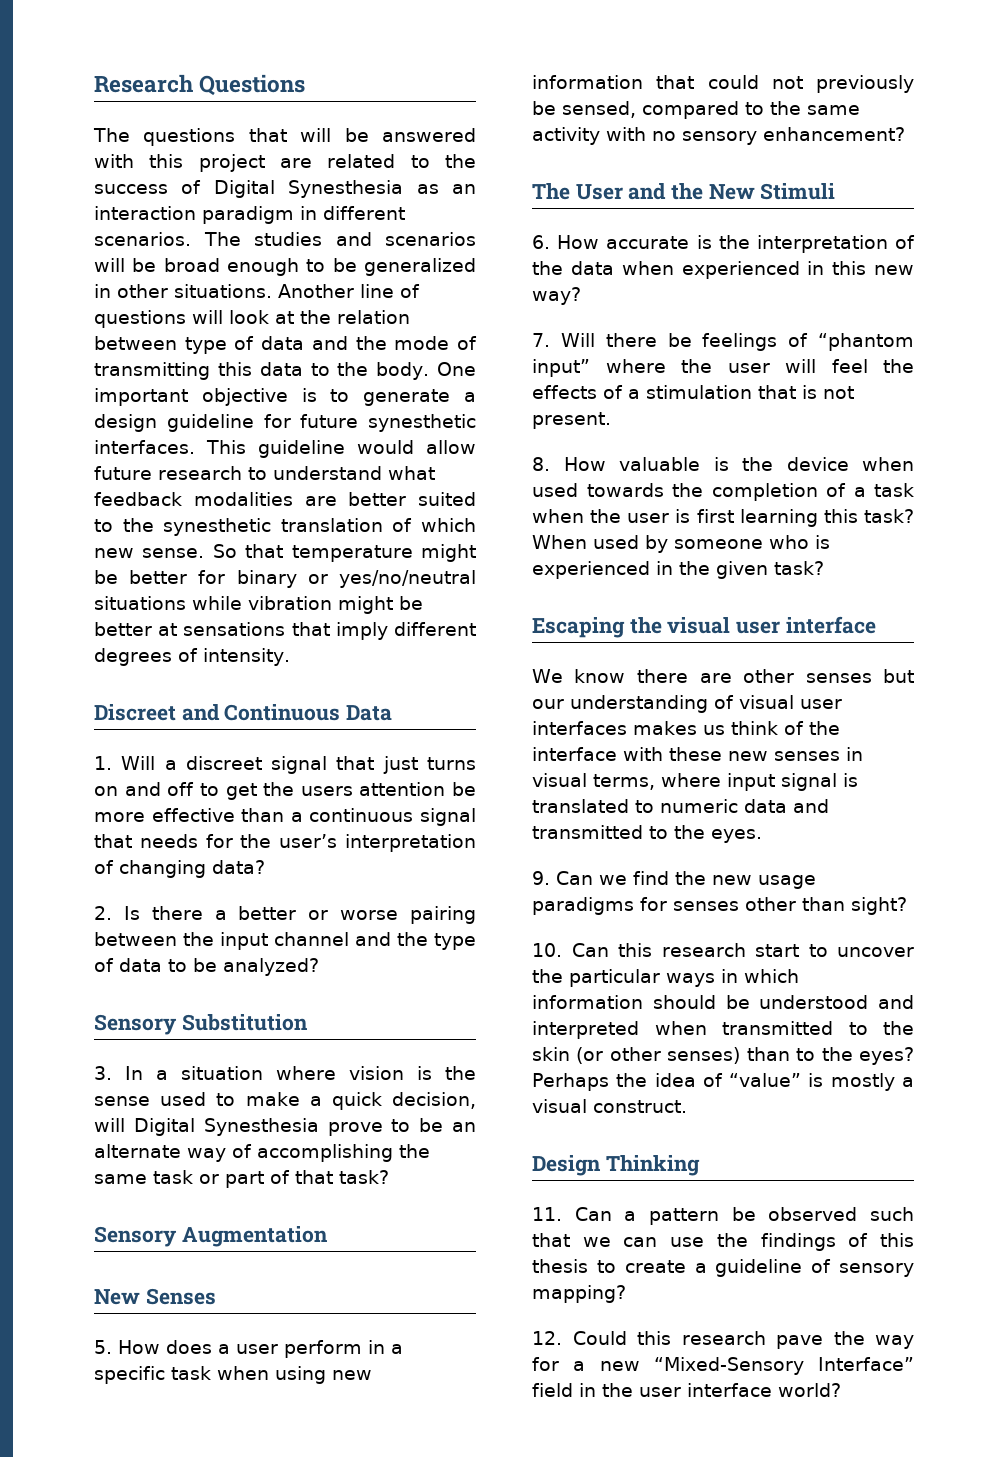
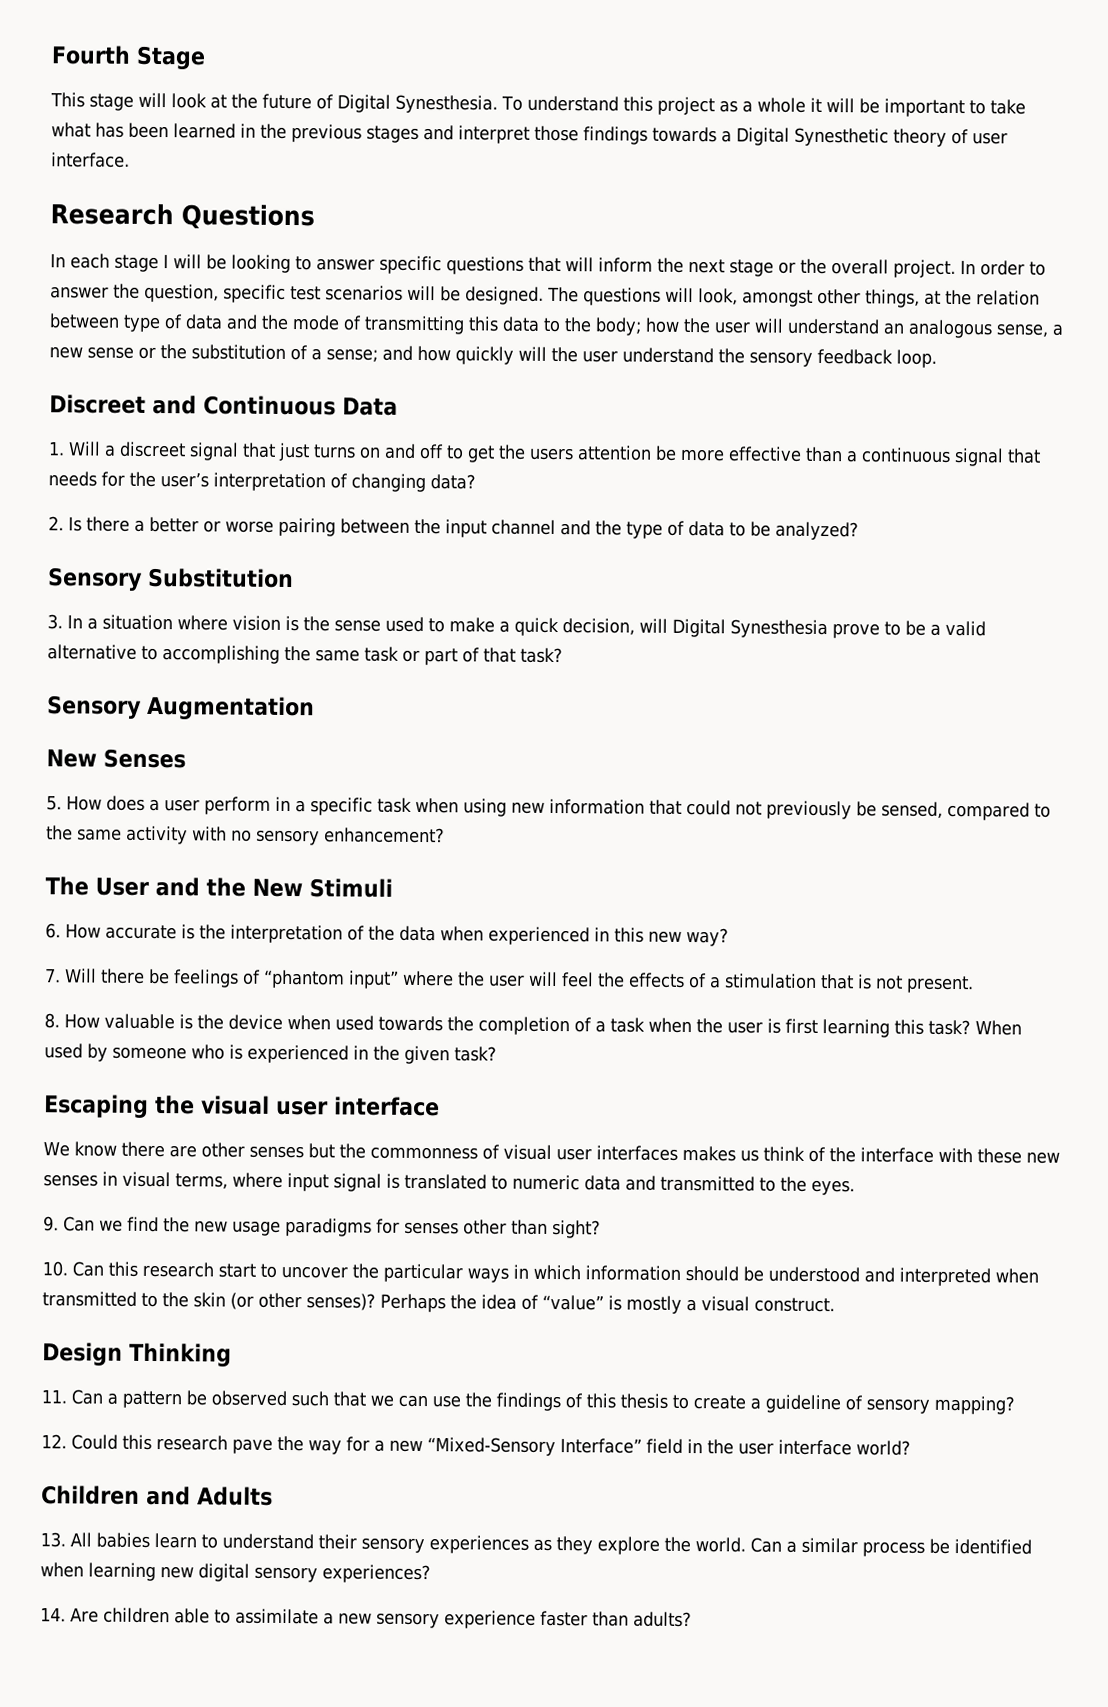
[94,74,306,96] [93,128,476,146] [94,154,476,172] [94,180,476,198] [94,206,405,224] [94,232,476,246] [94,258,476,276] [94,284,420,298] [94,310,269,328] Research Questions // The questions that will be answered with this project are related to the success of Digital Synesthesia as an interaction paradigm in different scenarios. The studies and scenarios will be broad enough to be generalized in other situations. Another line of questions will look -> [51,45,206,70] [50,92,1026,118] [51,122,1008,147] [51,152,130,168] [50,203,315,230] [50,253,1046,278] [50,283,920,308] Fourth Stage // This stage will look at the future of Digital Synesthesia. To understand this project as a whole it will be important to take what has been learned in the previous stages and interpret those findings towards a Digital Synesthetic theory of user interface. // Research Questions // In each stage I will be looking to answer specific questions that will inform the next stage or the overall project. In order to answer the question, specific test scenarios will be designed. The questions will look, amongst other things,
[376,362,476,380] [94,388,477,406] [94,414,476,432] [94,440,476,458] [94,466,435,480] [94,492,476,506] [94,518,476,536] [94,544,476,562] [94,570,476,588] [94,596,423,614] [94,622,476,640] [94,648,290,666] body. One important objective is to generate a design guideline for future synesthetic interfaces. This guideline would allow future research to understand what feedback modalities are better suited to the synesthetic translation of which new sense. So that temperature might be better for binary or yes/no/neutral situations while vibration might be better at sensations that imply different degrees of intensity. -> [595,317,1063,339] [49,344,937,368] body; how the user will understand an analogous sense, a new sense or the substitution of a sense; and how quickly will the user understand the sensory feedback loop.
[451,1122,476,1132] [94,1144,252,1162] an alternate way of -> [930,620,986,637] [47,644,158,661] a valid alternative to
[532,695,708,713] our understanding -> [338,1143,478,1160] the commonness
[667,1047,914,1065] senses) than to the eyes? -> [306,1293,376,1311] senses)?
(841, 1390) none -> [41,1485,273,1506] [40,1532,1032,1557] [40,1562,431,1584] [40,1607,692,1629] // Children and Adults // 13. All babies learn to understand their sensory experiences as they explore the world. Can a similar process be identified when learning new digital sensory experiences? // 14. Are children able to assimilate a new sensory experience faster than adults?

